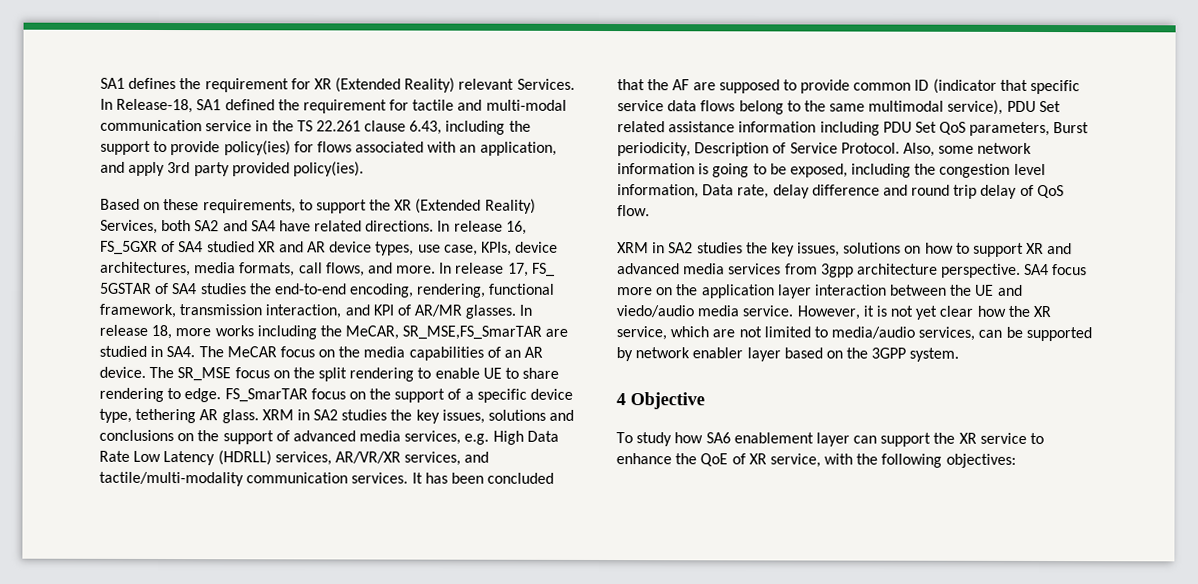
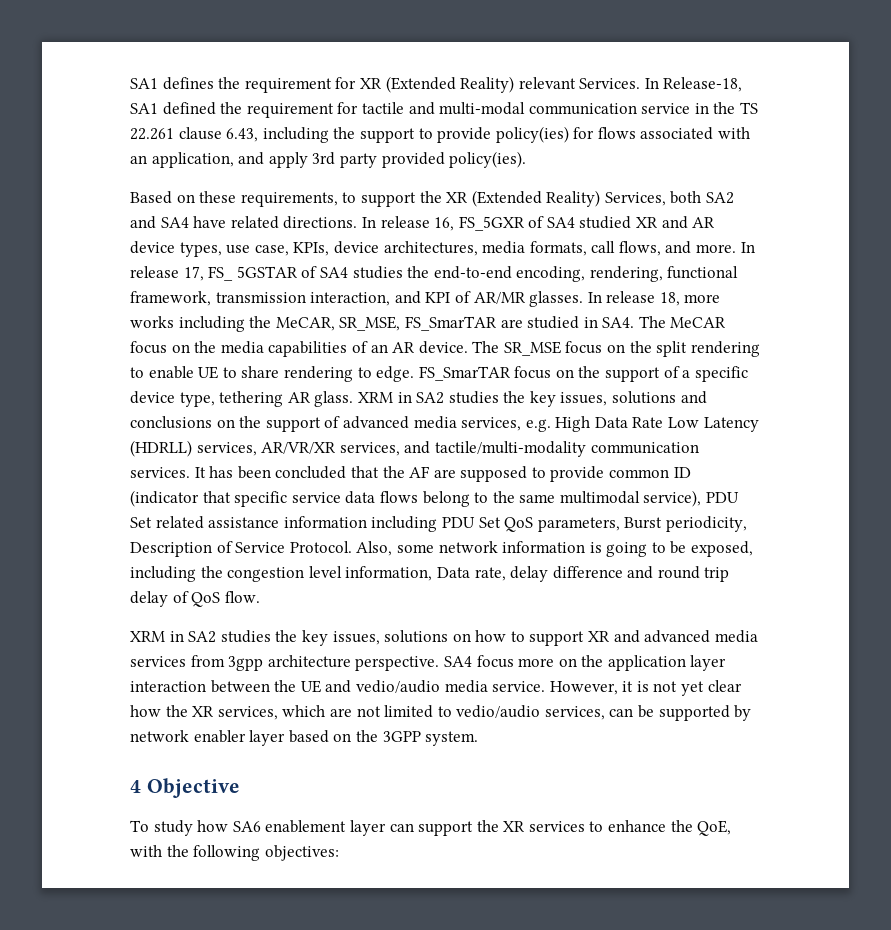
[402,325,543,340] SR_MSE,FS_SmarTAR -> [339,316,497,331] SR_MSE, FS_SmarTAR
[616,305,694,318] viedo/audio -> [355,680,440,693] vedio/audio
[616,326,667,341] service, -> [217,706,278,720] services,
[831,326,916,339] media/audio -> [456,705,541,718] vedio/audio
[979,432,1027,444] service -> [528,821,585,832] services
[700,453,821,468] QoE of XR service, -> [697,820,732,836] QoE,

